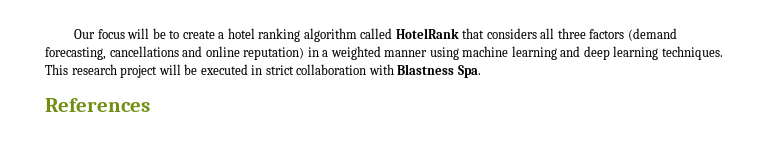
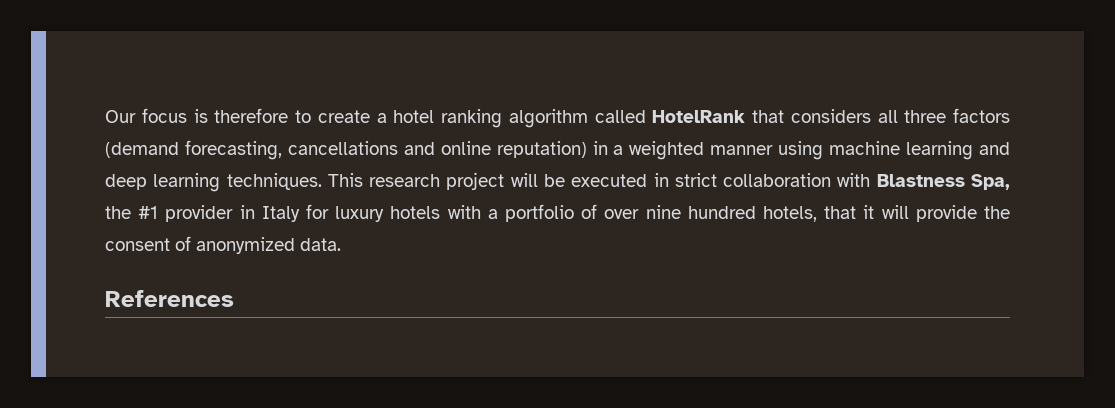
[127,28,166,39] will be -> [193,108,289,123] is therefore
[457,65,481,78] Spa. -> [971,174,1011,190] [105,204,1011,222] [105,236,342,254] Spa, the #1 provider in Italy for luxury hotels with a portfolio of over nine hundred hotels, that it will provide the consent of anonymized data.

